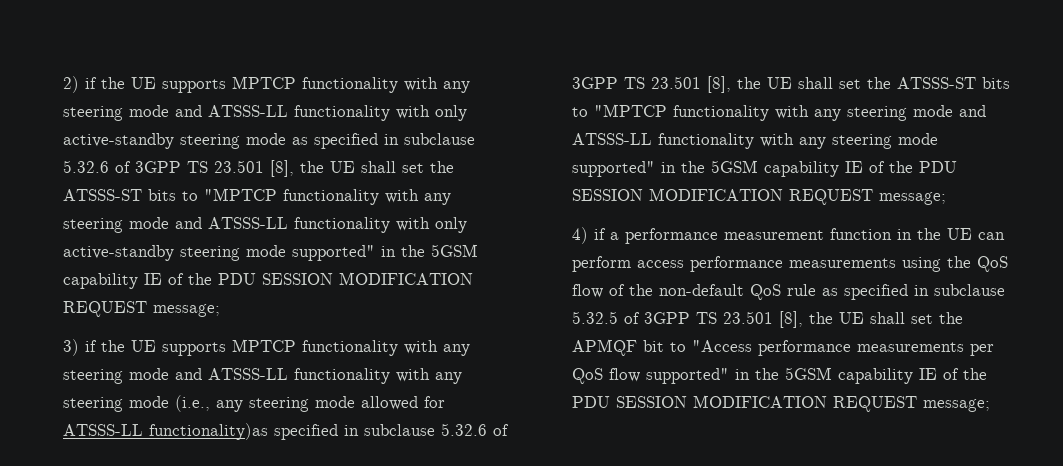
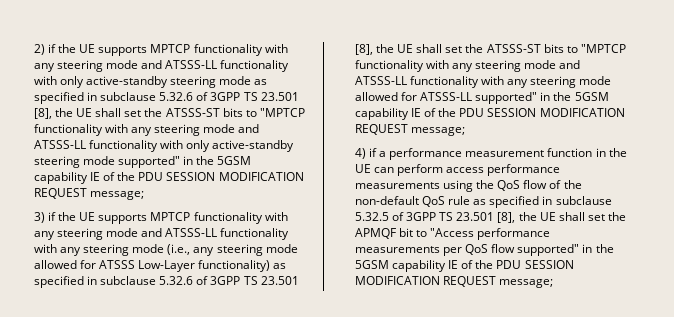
[62,423,268,440] ATSSS-LL functionality)as -> [99,260,287,272] ATSSS Low-Layer functionality) as
(938, 139) none -> [354,92,473,101] allowed for ATSSS-LL

